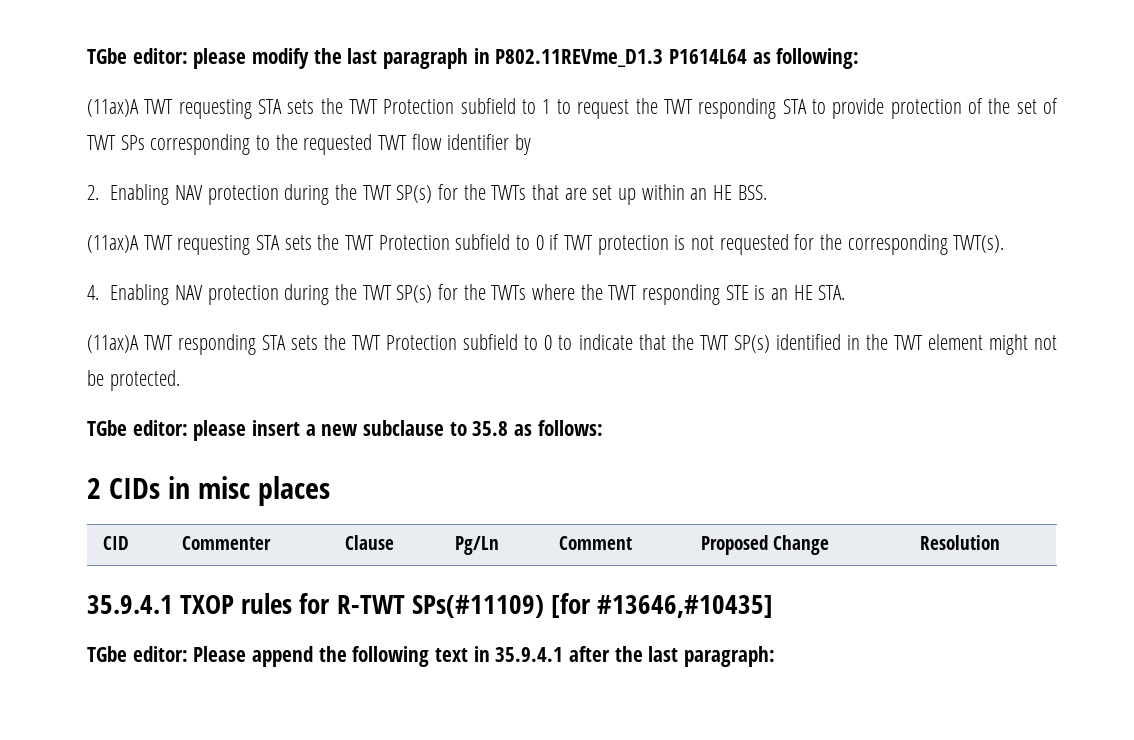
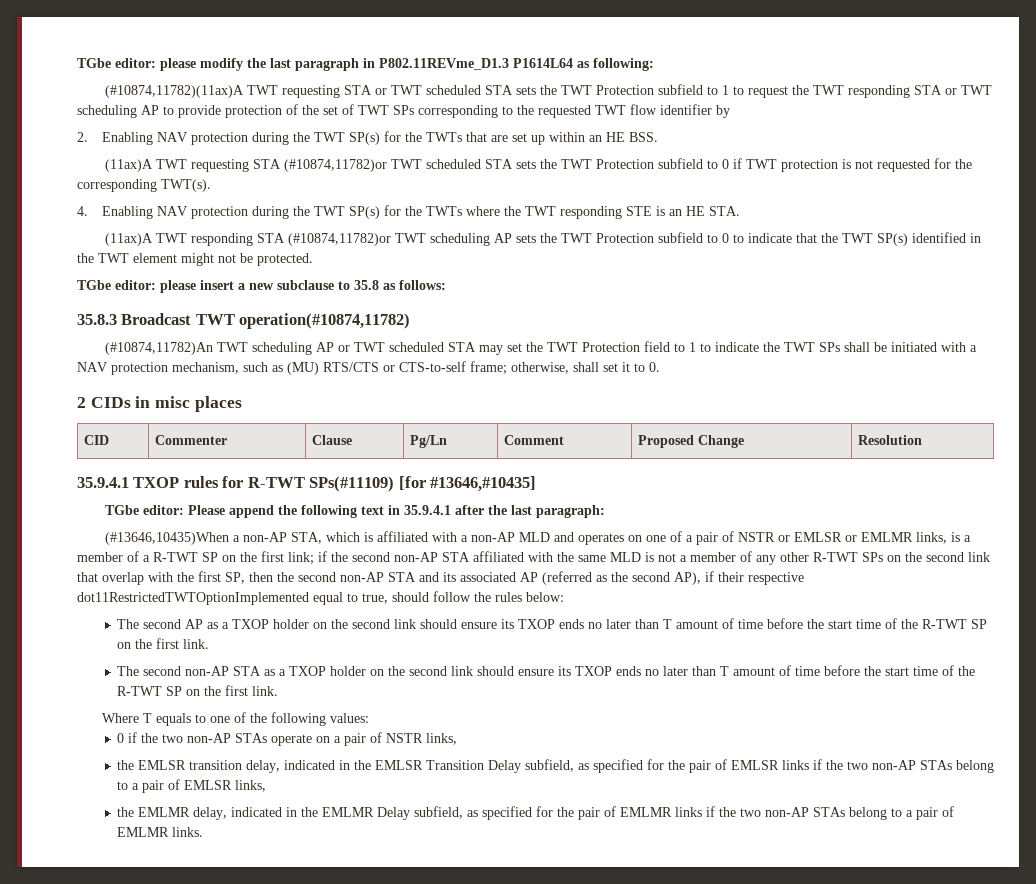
[87,99,283,119] (11ax)A TWT requesting STA -> [105,85,514,98] (#10874,11782)(11ax)A TWT requesting STA or TWT scheduled STA
(807, 106) none -> [945,85,993,95] [77,105,159,118] or TWT scheduling AP
(281, 242) none -> [284,159,514,172] (#10874,11782)or TWT scheduled STA
(287, 342) none -> [288,233,513,246] (#10874,11782)or TWT scheduling AP
(603, 428) none -> [77,313,411,329] [105,341,978,355] [77,361,660,375] // 35.8.3 Broadcast TWT operation(#10874,11782) // (#10874,11782)An TWT scheduling AP or TWT scheduled STA may set the TWT Protection field to 1 to indicate the TWT SPs shall be initiated with a NAV protection mechanism, such as (MU) RTS/CTS or CTS-to-self frame; otherwise, shall set it to 0.
(776, 656) none -> [105,531,972,545] [77,551,990,565] [77,571,804,585] [77,591,564,605] [117,618,988,629] [117,638,210,649] [117,665,976,676] [117,685,279,696] [101,712,369,726] [117,732,458,746] [117,759,995,773] [117,779,267,793] [117,806,955,820] [117,827,204,837] // (#13646,10435)When a non-AP STA, which is affiliated with a non-AP MLD and operates on one of a pair of NSTR or EMLSR or EMLMR links, is a member of a R-TWT SP on the first link; if the second non-AP STA affiliated with the same MLD is not a member of any other R-TWT SPs on the second link that overlap with the first SP, then the second non-AP STA and its associated AP (referred as the second AP), if their respective dot11RestrictedTWTOptionImplemented equal to true, should follow the rules below: // The second AP as a TXOP holder on the second link should ensure its TXOP ends no later than T amount of time before the start time of the R-TWT SP on the first link. // The second non-AP STA as a TXOP holder on the second link should ensure its TXOP ends no later than T amount of time before the start time of the R-TWT SP on the first link. // Where T equals to one of the following values: // 0 if the two non-AP STAs operate on a pair of NSTR links, // the EMLSR transition delay, indicated in the EMLSR Transition Delay subfield, as specified for the pair of EMLSR links if the two non-AP STAs belong to a pair of EMLSR links, // the EMLMR delay, indicated in the EMLMR Delay subfield, as specified for the pair of EMLMR links if the two non-AP STAs belong to a pair of EMLMR links.

